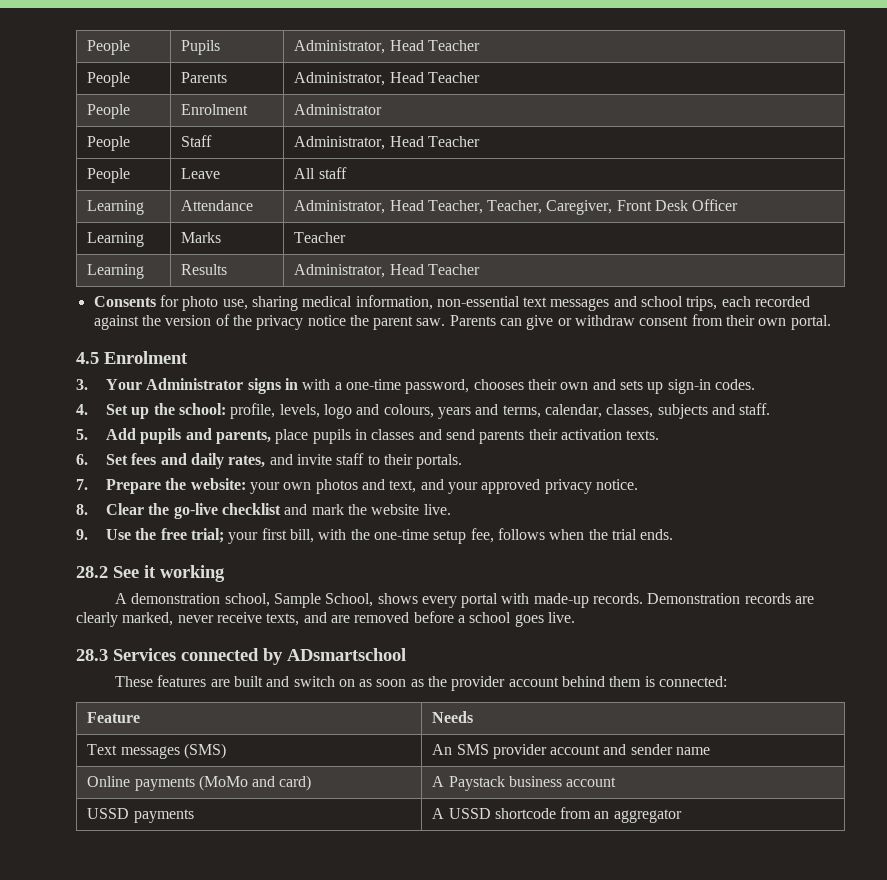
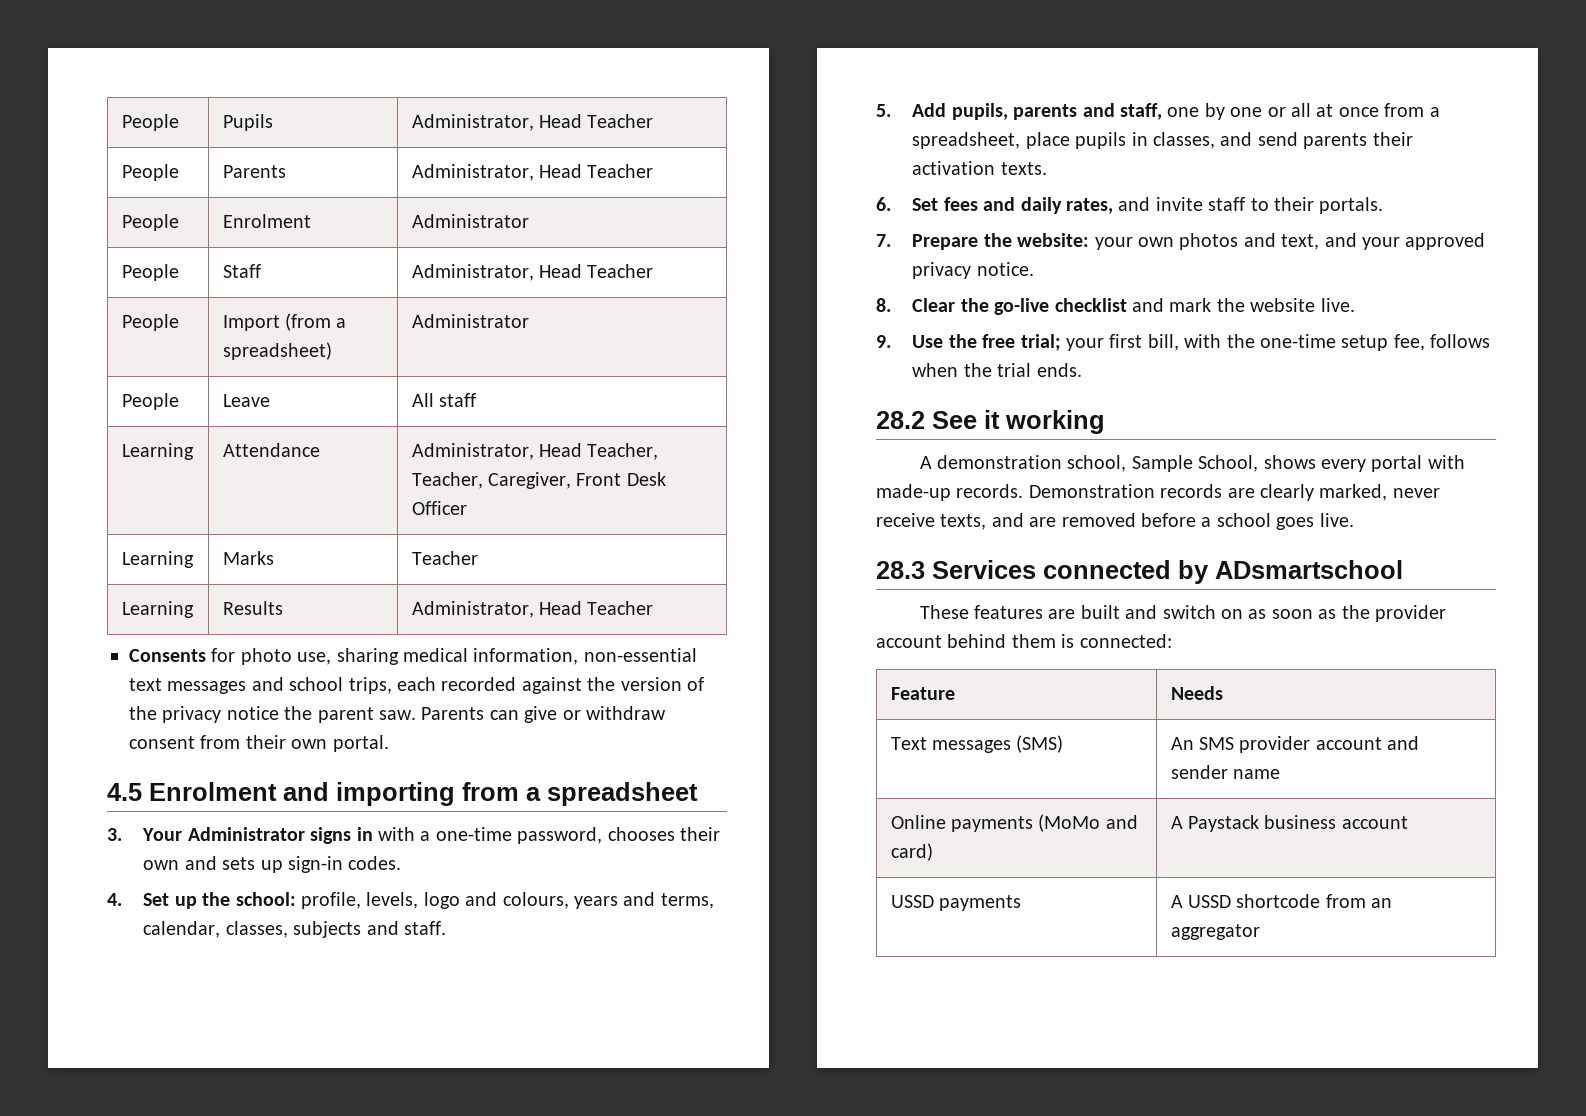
(480, 141) none -> [121,314,179,331] [222,313,347,331] [222,342,332,360] [411,314,529,328] // People | Import (from a spreadsheet) | Administrator
(188, 357) none -> [283,782,698,806] and importing from a spreadsheet
[140,428,272,444] pupils and parents, -> [951,103,1440,120] [912,132,1021,149] pupils, parents and staff, one by one or all at once from a spreadsheet,
[371,429,415,440] classes -> [1153,132,1216,149] classes,

